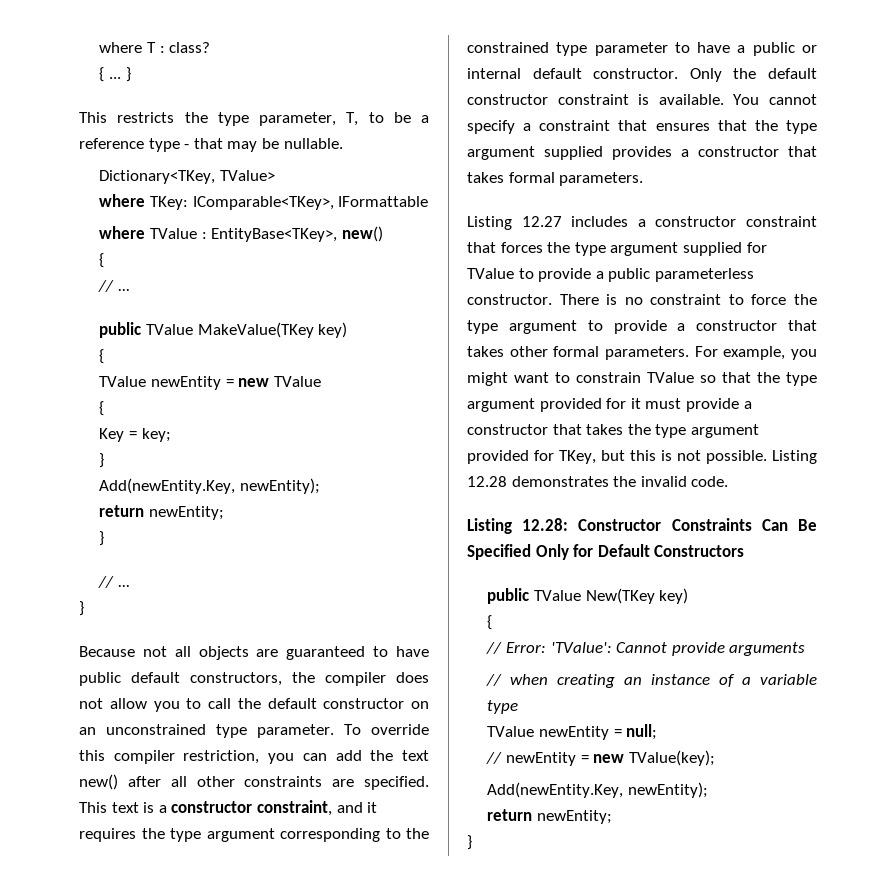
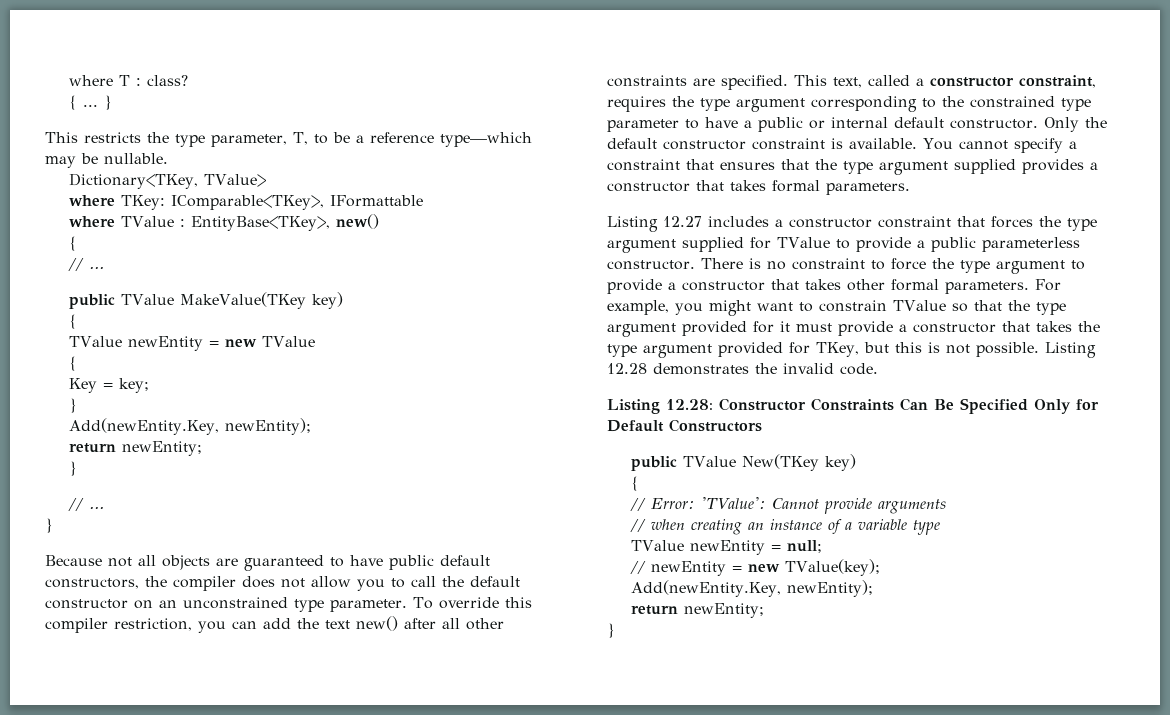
[148,138,223,152] type - that -> [439,132,532,147] type—which
[111,802,155,813] text is -> [833,75,910,88] text, called
[336,802,378,813] and it -> (1096, 81) none

